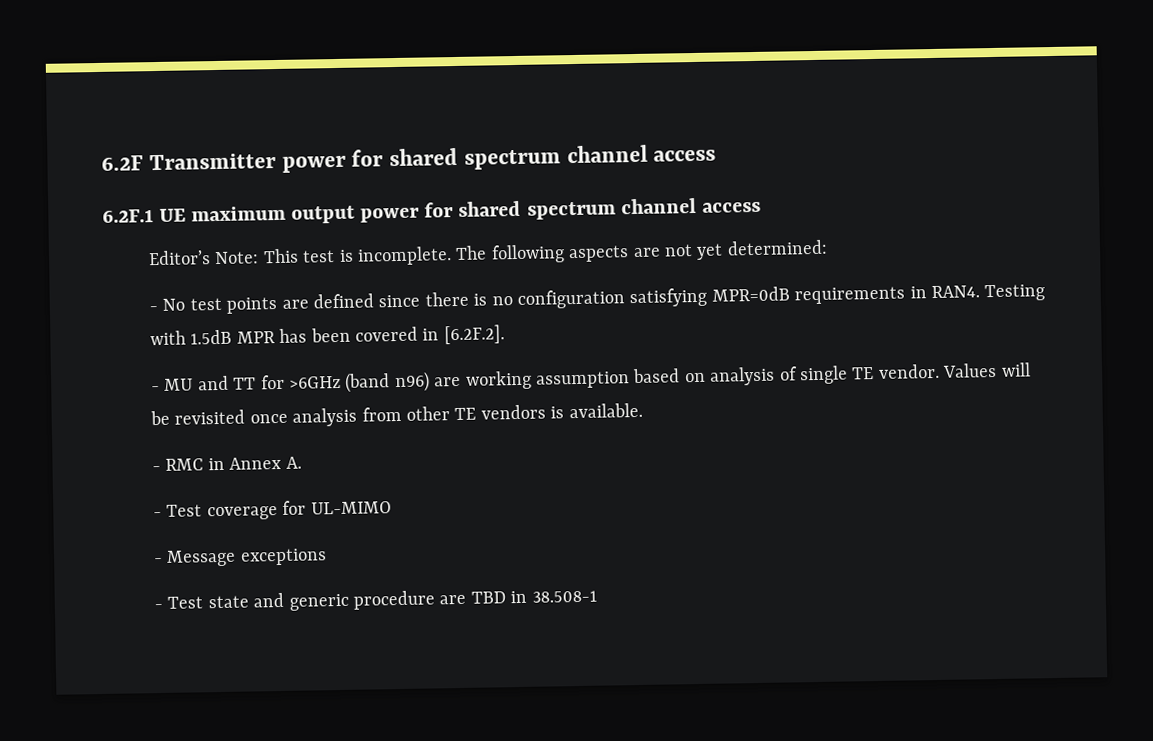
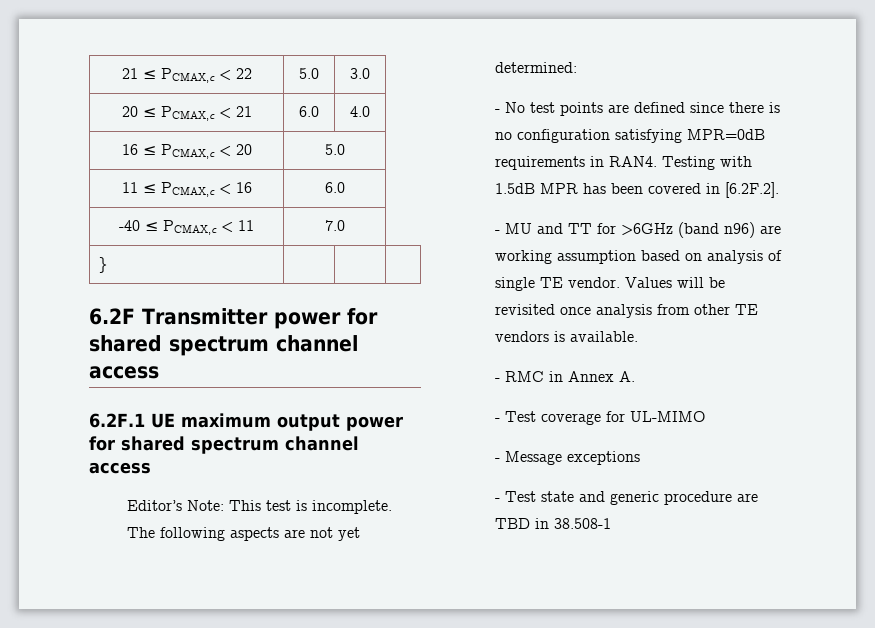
(101, 163) none -> [121,68,252,83] [299,68,319,79] [350,68,370,79] [121,106,252,121] [299,106,319,117] [350,106,370,117] [121,144,252,159] [324,144,345,155] [121,182,252,197] [324,182,345,193] [119,220,254,235] [324,220,345,231] [99,257,108,273] 21 ≤ PCMAX,c < 22 | 5.0 | 3.0 // 20 ≤ PCMAX,c < 21 | 6.0 | 4.0 // 16 ≤ PCMAX,c < 20 | 5.0 // 11 ≤ PCMAX,c < 16 | 6.0 // -40 ≤ PCMAX,c < 11 | 7.0 // } | | | //

